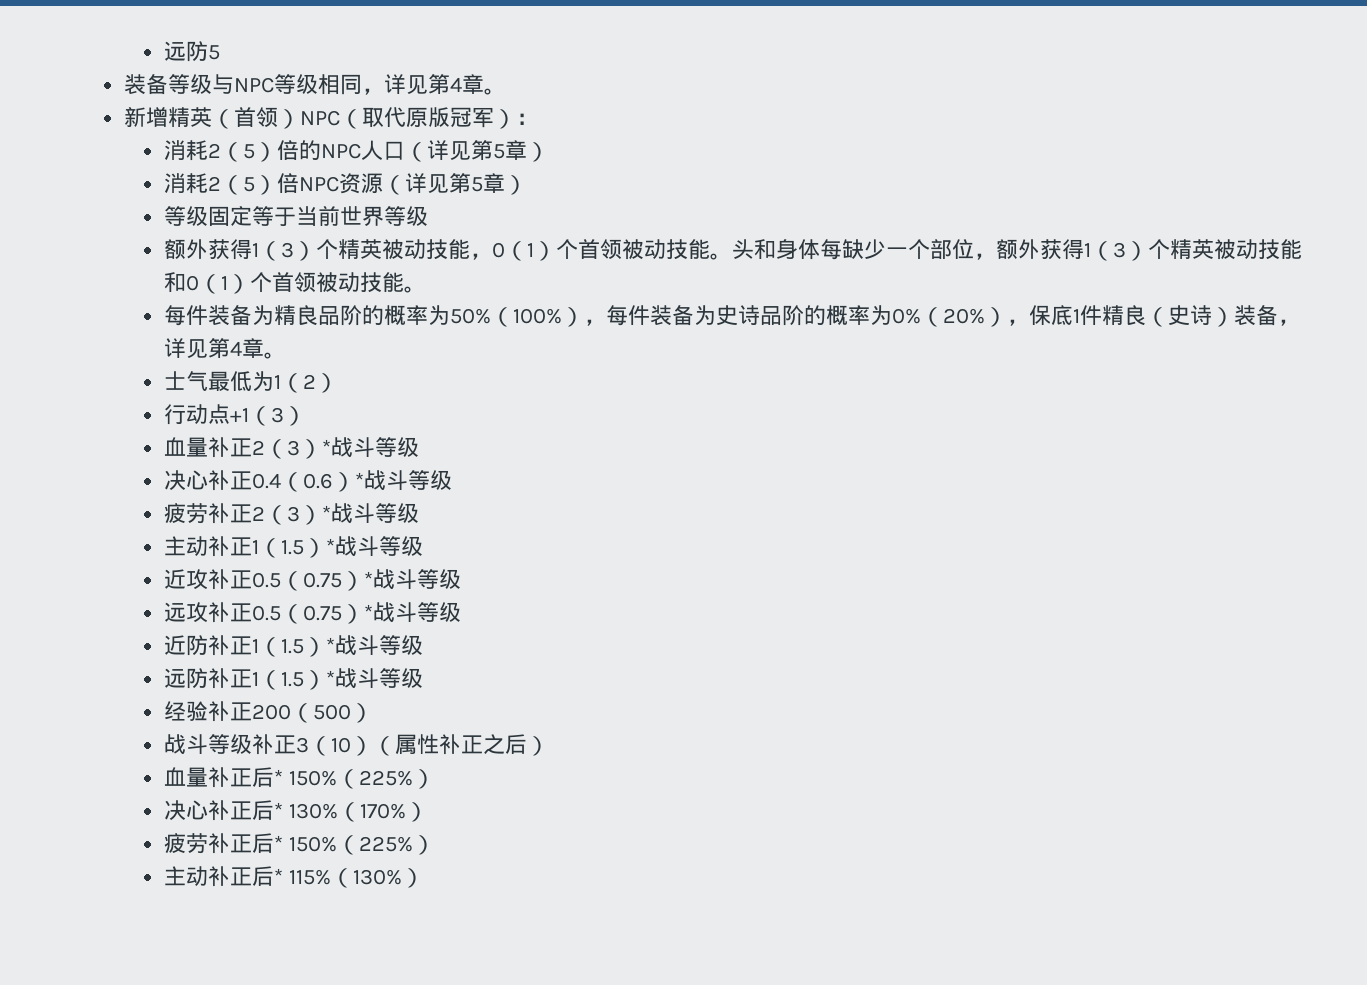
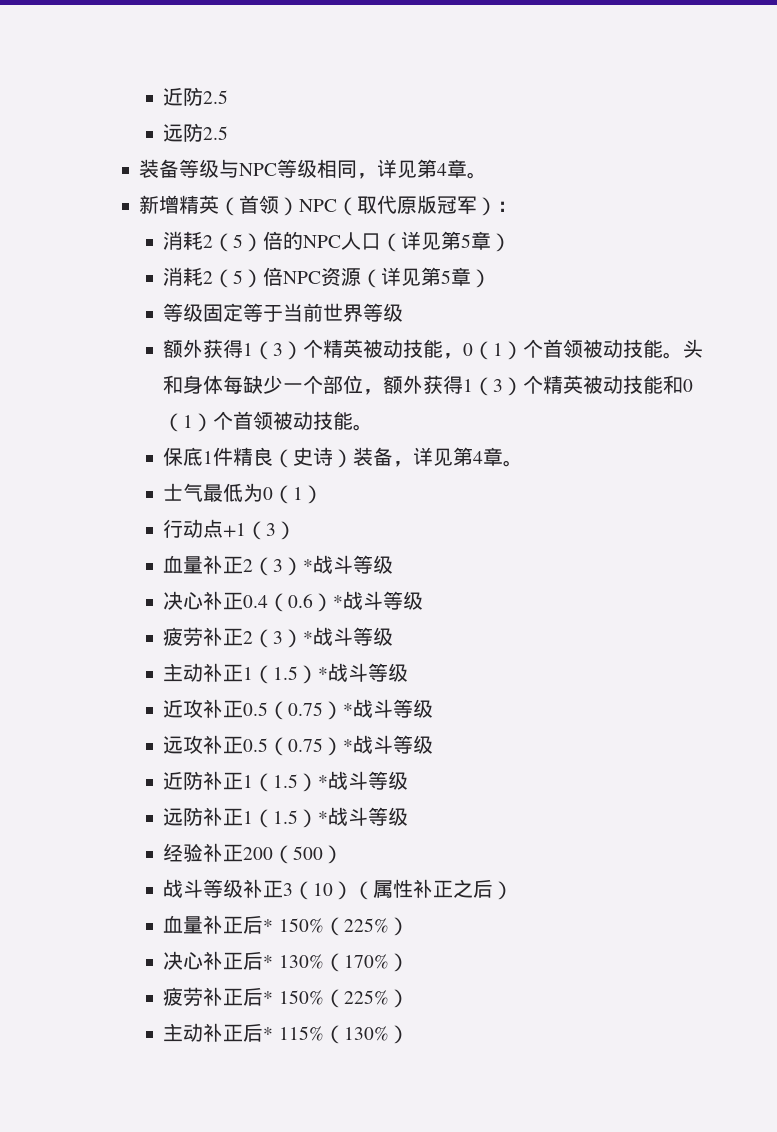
[164,41,221,62] 远防5 -> [163,87,229,106] [163,123,229,142] 近防2.5 // 远防2.5
[164,305,1030,327] 每件装备为精良品阶的概率为50%（100%），每件装备为史诗品阶的概率为0%（20%）， -> (374, 427) none
[274,373,317,393] 1（2 -> [263,485,304,504] 0（1

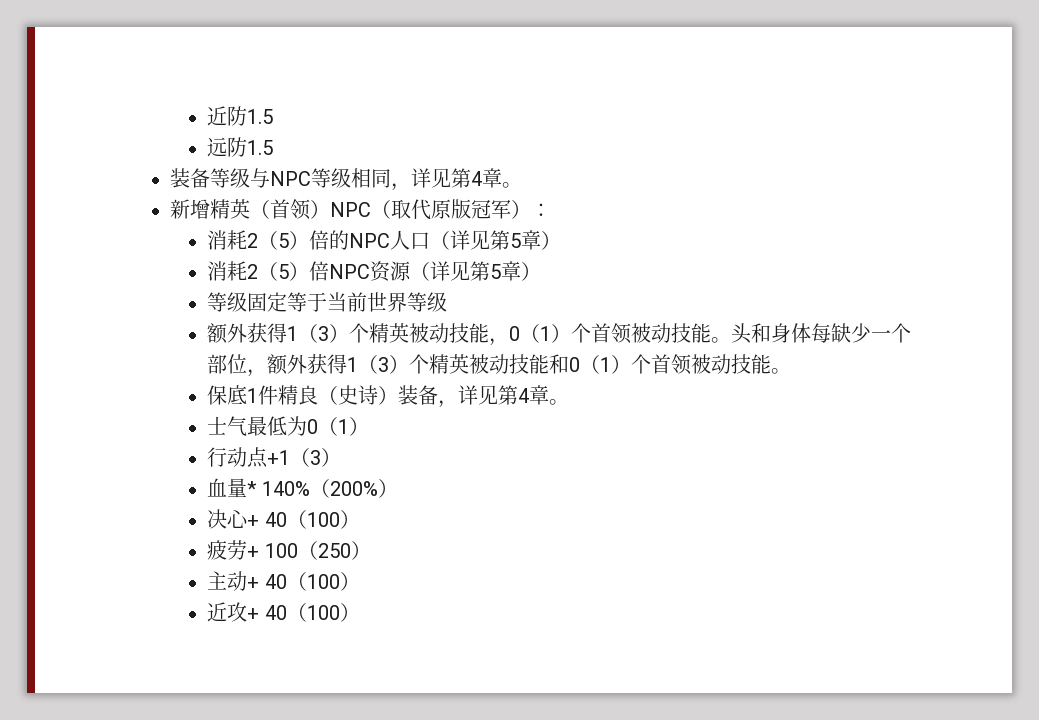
[163,87,229,106] [163,123,229,142] 近防2.5 // 远防2.5 -> [207,106,274,126] [207,137,274,157] 近防1.5 // 远防1.5
[203,555,394,576] [163,591,424,612] [163,627,394,648] [163,663,409,684] [163,699,434,720] [163,735,434,756] [163,771,409,792] [163,807,409,828] [163,843,344,864] [163,879,514,900] [163,915,409,936] [163,951,409,972] [163,987,409,1008] [163,1023,389,1044] 补正2（3）*战斗等级 // 决心补正0.4（0.6）*战斗等级 // 疲劳补正2（3）*战斗等级 // 主动补正1（1.5）*战斗等级 // 近攻补正0.5（0.75）*战斗等级 // 远攻补正0.5（0.75）*战斗等级 // 近防补正1（1.5）*战斗等级 // 远防补正1（1.5）*战斗等级 // 经验补正200（500） // 战斗等级补正3（10）（属性补正之后） // 血量补正后* 150%（225%） // 决心补正后* 130%（170%） // 疲劳补正后* 150%（225%） // 主动补正后* 115%（130% -> [247,479,398,498] [207,509,360,529] [207,540,371,560] [207,571,360,591] [207,602,340,622] * 140%（200%） // 决心+ 40（100） // 疲劳+ 100（250） // 主动+ 40（100） // 近攻+ 40（100

